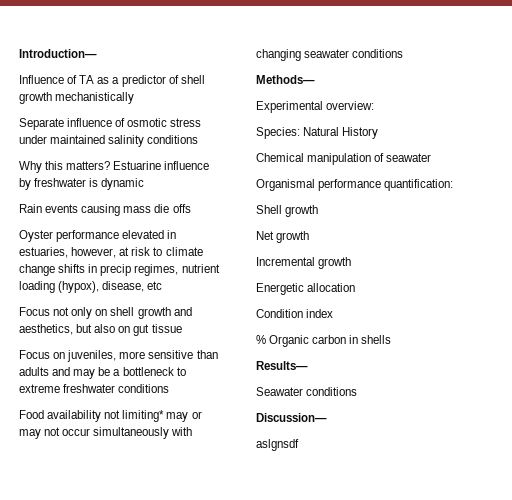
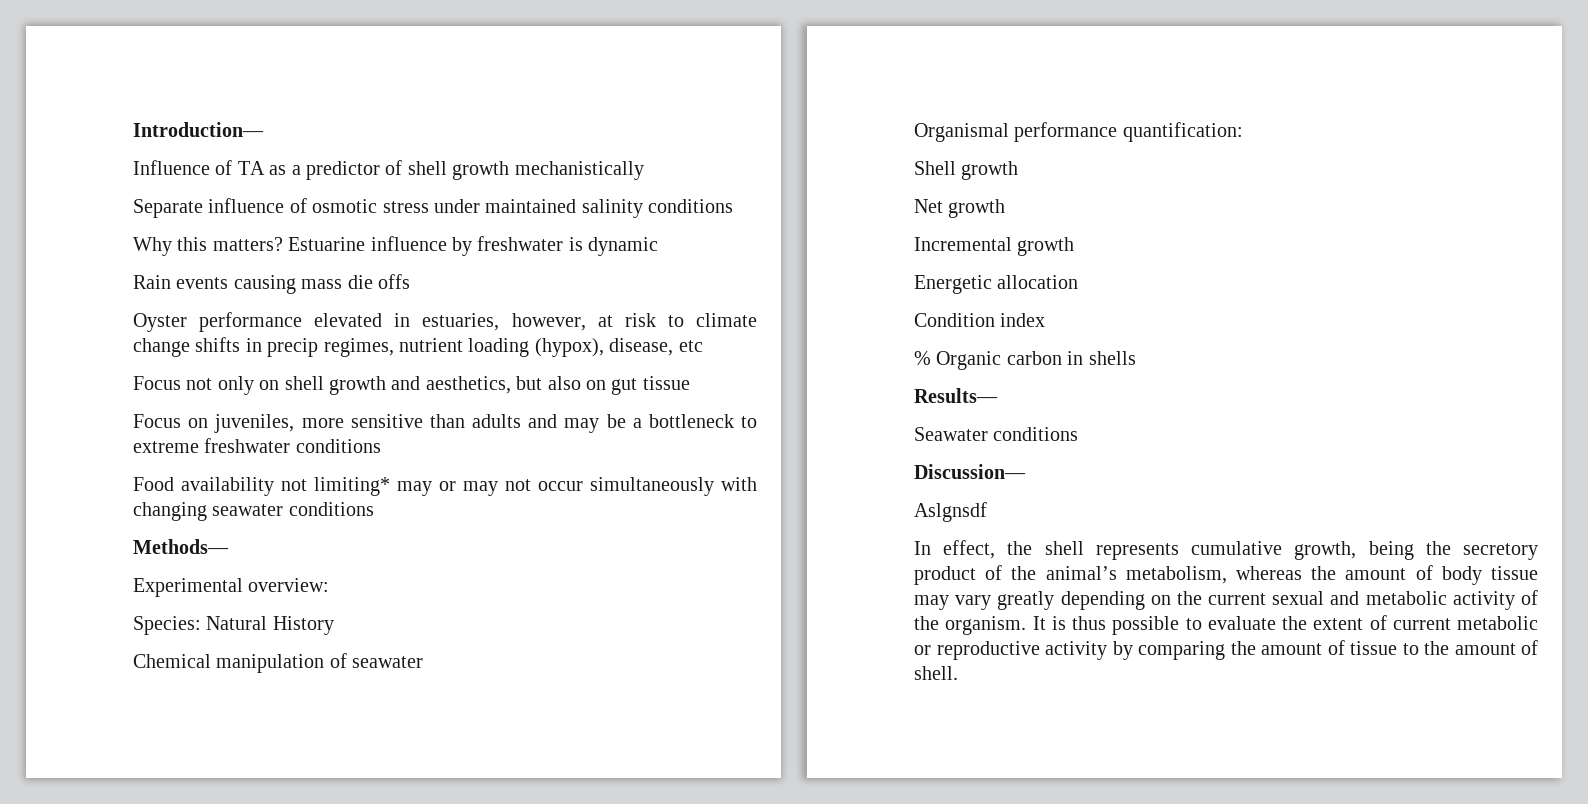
[256,439,299,451] aslgnsdf -> [914,502,987,522] [914,540,1538,560] [914,565,1538,585] [914,590,1538,610] [914,615,1538,635] [914,640,1538,660] [914,666,958,680] Aslgnsdf // In effect, the shell represents cumulative growth, being the secretory product of the animal’s metabolism, whereas the amount of body tissue may vary greatly depending on the current sexual and metabolic activity of the organism. It is thus possible to evaluate the extent of current metabolic or reproductive activity by comparing the amount of tissue to the amount of shell.

